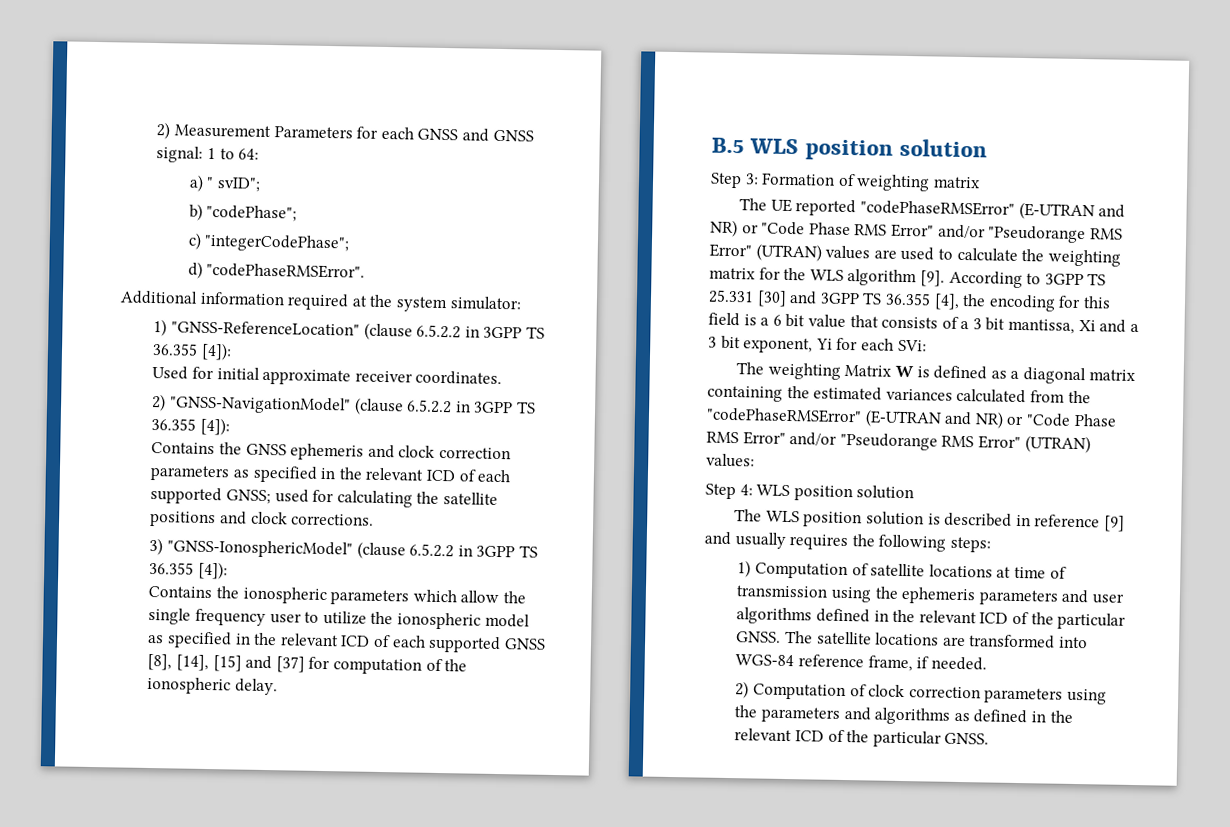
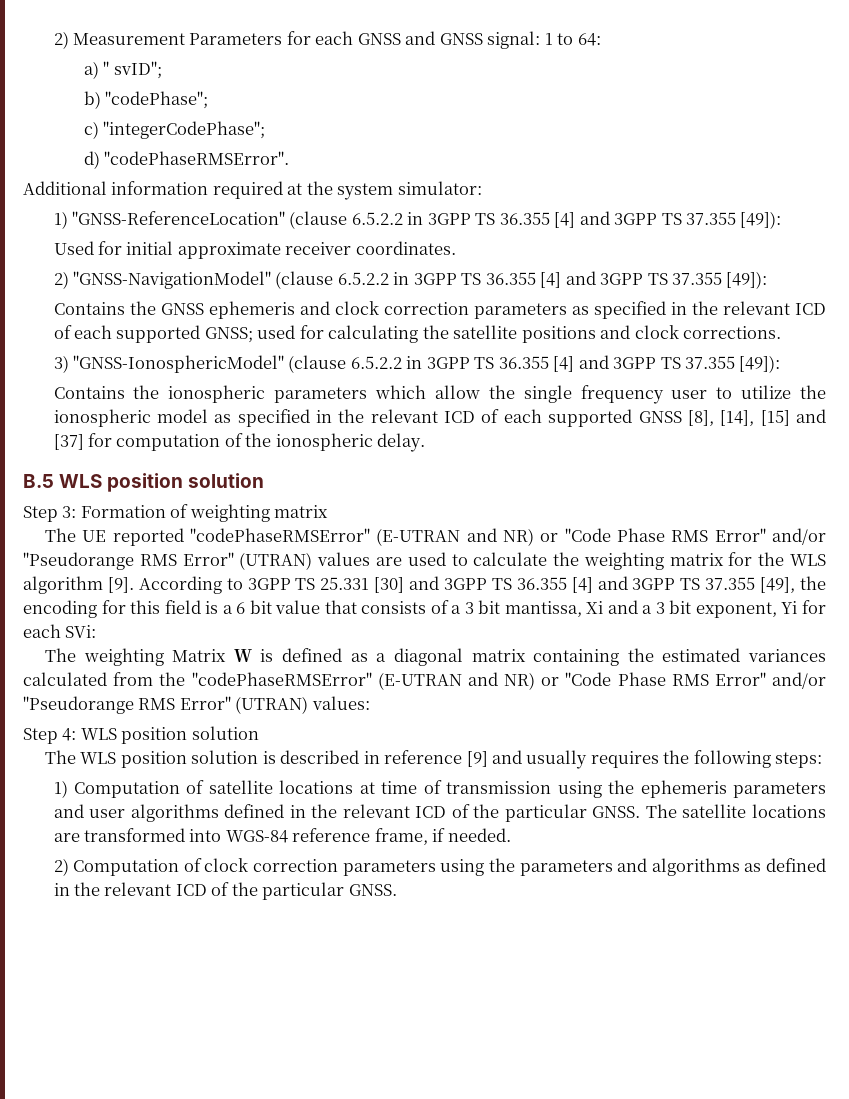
[200,342,232,361] [4]): -> [554,211,782,229] [4] and 3GPP TS 37.355 [49]):
[199,417,230,436] [4]): -> [540,271,768,289] [4] and 3GPP TS 37.355 [49]):
[197,561,228,580] [4]): -> [553,355,781,373] [4] and 3GPP TS 37.355 [49]):
[933,293,960,310] [4], -> [571,576,796,593] [4] and 3GPP TS 37.355 [49],

